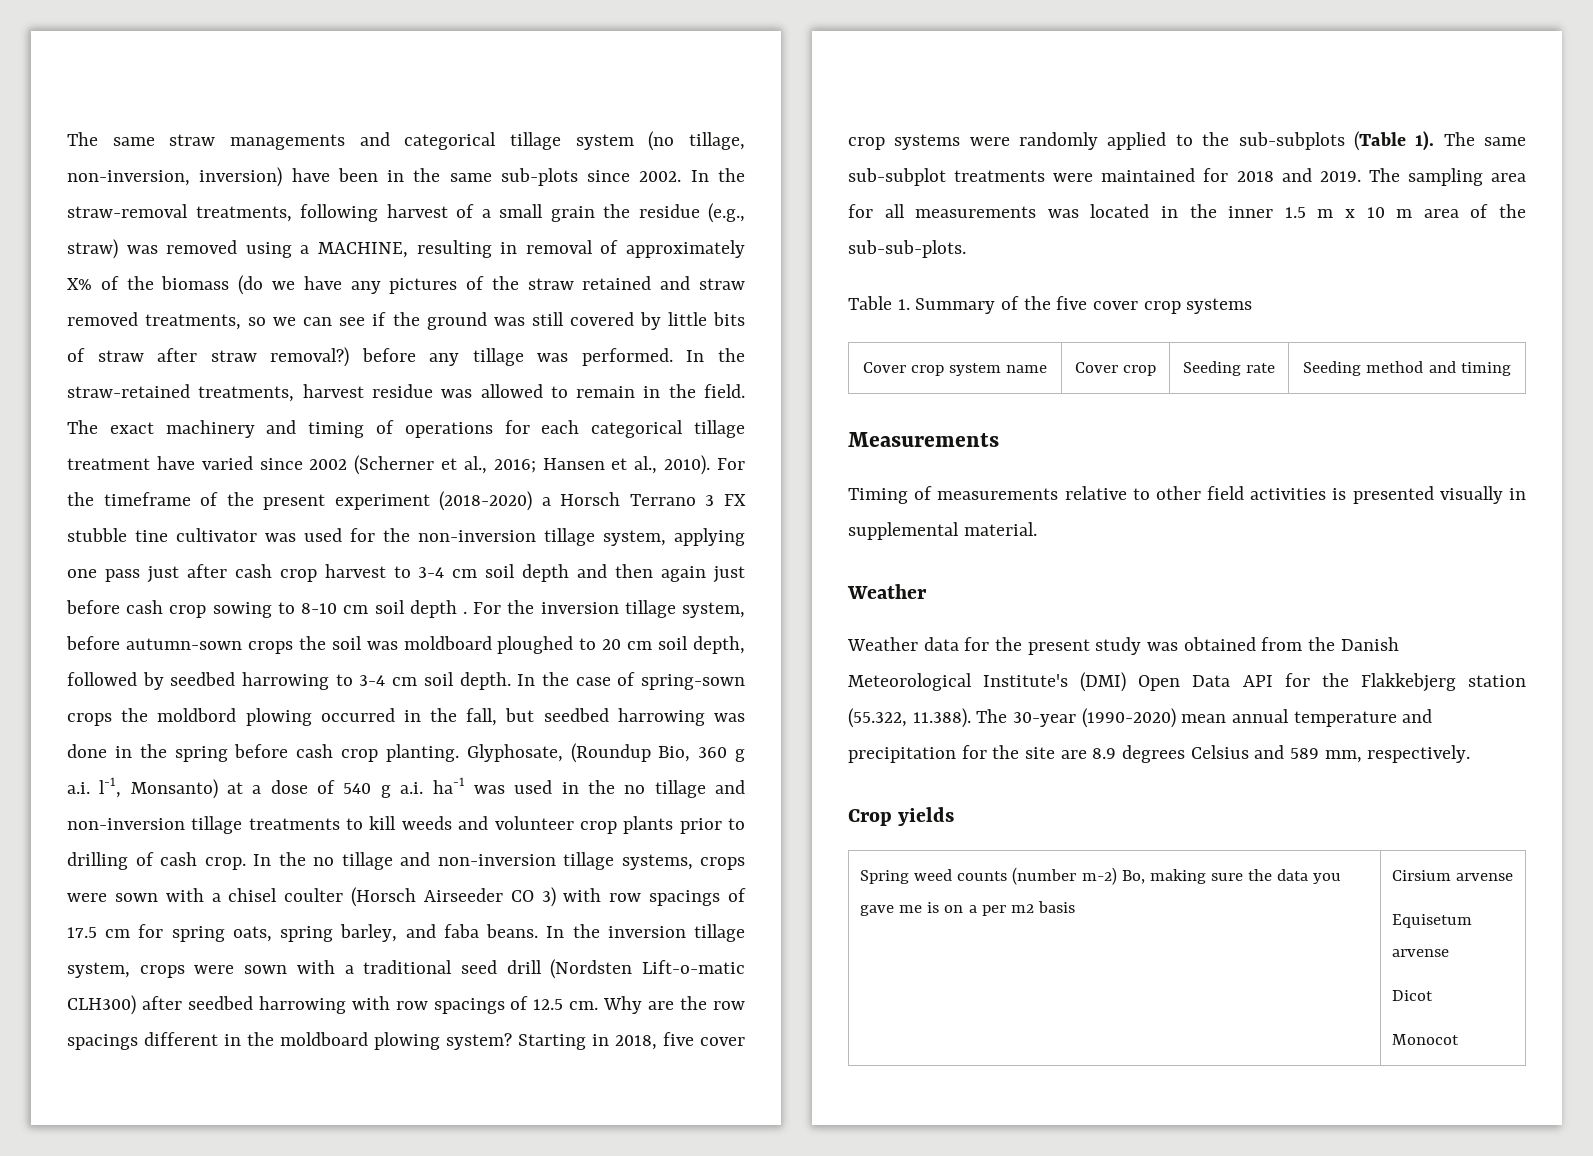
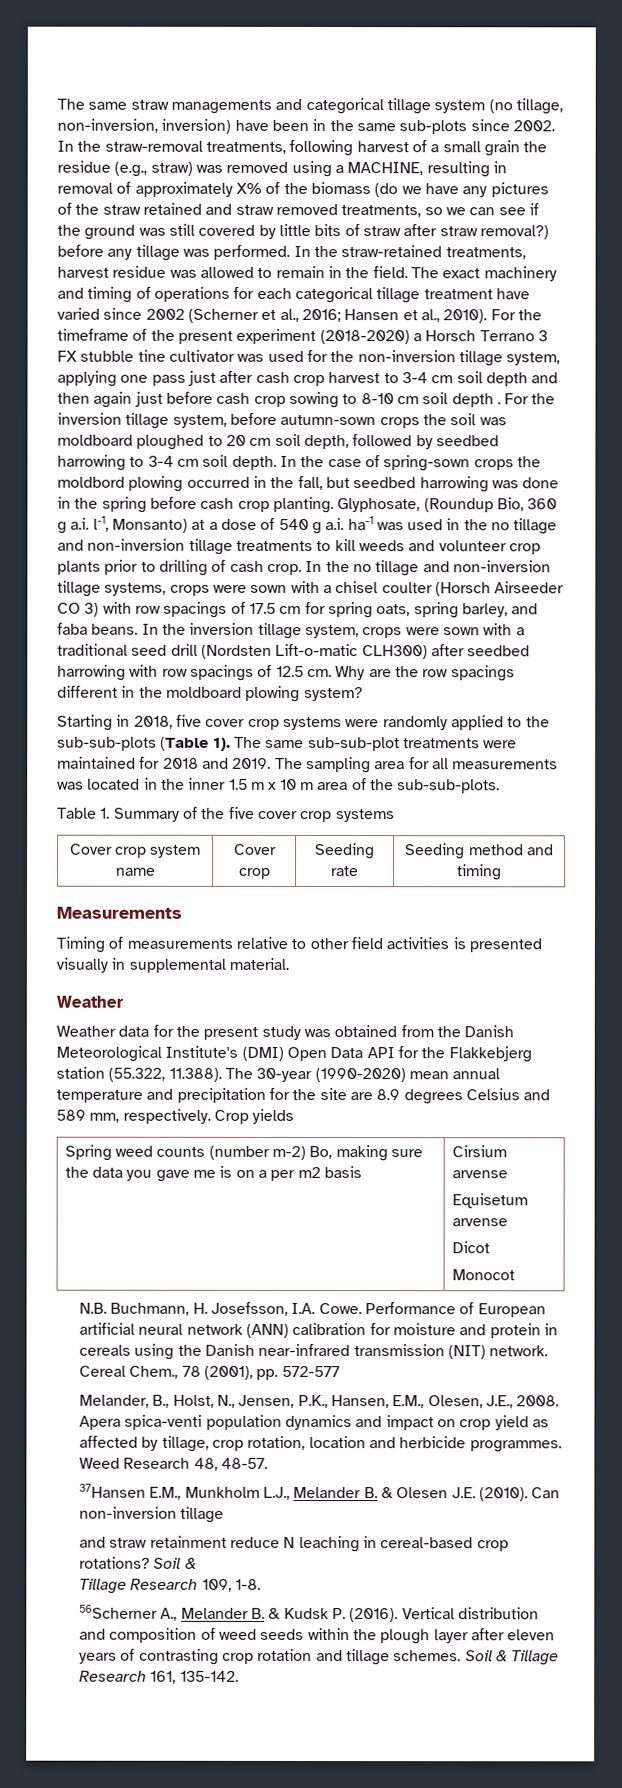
(512, 1041) none -> (363, 694) //
[1238,132,1345,150] sub-subplots -> [57,736,157,751] sub-sub-plots
[848,168,946,186] sub-subplot -> [307,736,400,752] sub-sub-plot
(1471, 754) // -> (211, 1116) none
(1460, 1039) none -> [78,1301,546,1318] [78,1322,558,1339] [78,1343,549,1360] [78,1365,340,1380] [78,1394,560,1409] [78,1414,549,1431] [78,1435,562,1453] [78,1457,268,1471] [78,1483,561,1502] [78,1506,225,1523] [78,1535,509,1553] [78,1556,197,1569] [78,1578,261,1594] [78,1604,539,1623] [78,1627,556,1645] [78,1648,560,1666] [78,1670,239,1684] // N.B. Buchmann, H. Josefsson, I.A. Cowe. Performance of European artificial neural network (ANN) calibration for moisture and protein in cereals using the Danish near-infrared transmission (NIT) network. Cereal Chem., 78 (2001), pp. 572-577 // Melander, B., Holst, N., Jensen, P.K., Hansen, E.M., Olesen, J.E., 2008. Apera spica-venti population dynamics and impact on crop yield as affected by tillage, crop rotation, location and herbicide programmes. Weed Research 48, 48-57. // 37Hansen E.M., Munkholm L.J., Melander B. & Olesen J.E. (2010). Can non-inversion tillage // and straw retainment reduce N leaching in cereal-based crop rotations? Soil & // Tillage Research 109, 1-8. // 56Scherner A., Melander B. & Kudsk P. (2016). Vertical distribution and composition of weed seeds within the plough layer after eleven years of contrasting crop rotation and tillage schemes. Soil & Tillage Research 161, 135-142.

